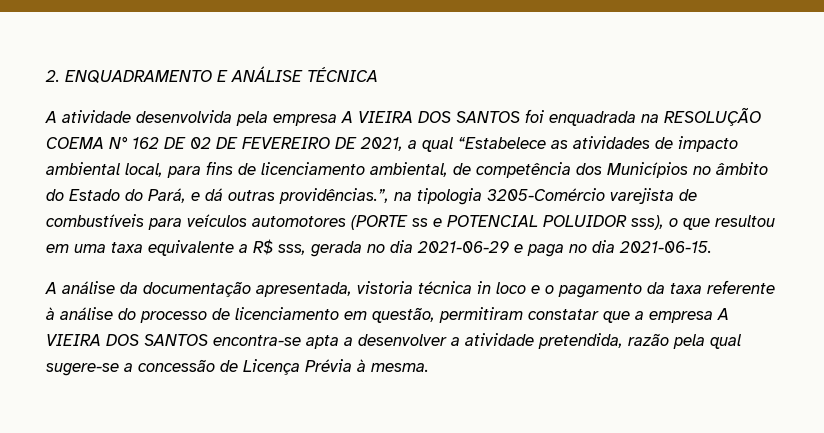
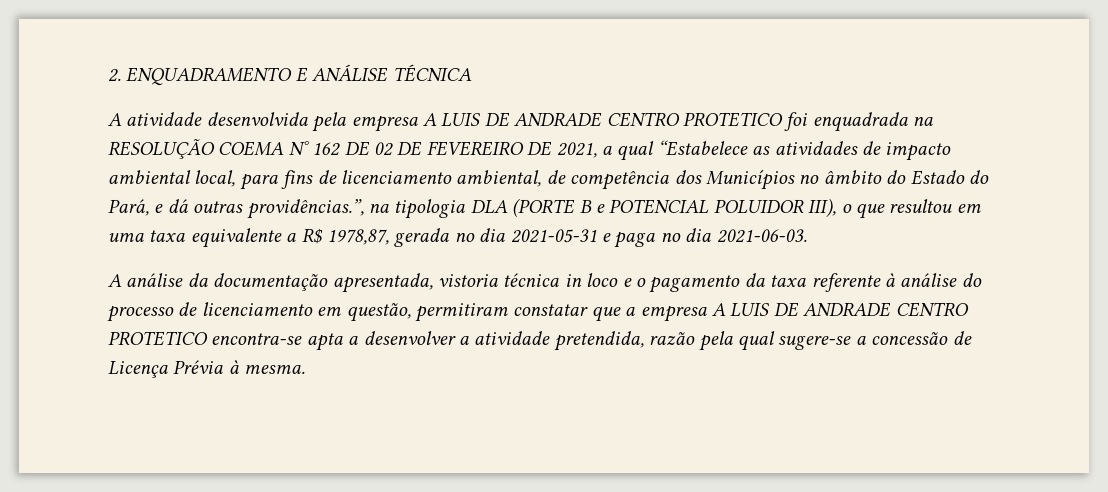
[358,111,520,123] VIEIRA DOS SANTOS -> [441,112,783,127] LUIS DE ANDRADE CENTRO PROTETICO
[487,188,697,204] [46,214,428,230] 3205-Comércio varejista de combustíveis para veículos automotores (PORTE ss -> [470,198,592,218] DLA (PORTE B
[631,215,664,230] sss), -> [808,198,837,218] III),
[278,244,306,255] sss, -> [327,229,389,245] 1978,87,
[417,241,509,253] 2021-06-29 -> [510,229,597,243] 2021-05-31
[619,241,712,253] 2021-06-15. -> [716,229,807,243] 2021-06-03.
[46,334,208,346] VIEIRA DOS SANTOS -> [730,302,969,317] [108,331,208,346] LUIS DE ANDRADE CENTRO PROTETICO

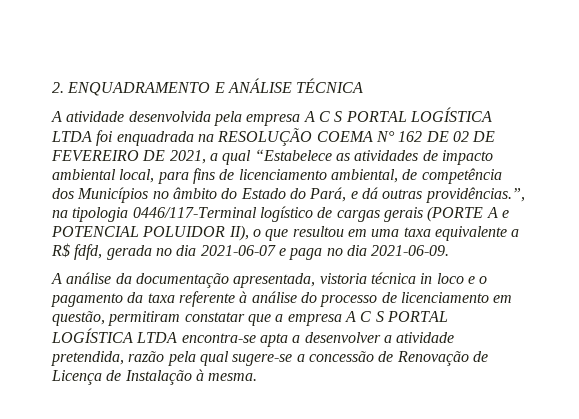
[441,112,783,127] LUIS DE ANDRADE CENTRO PROTETICO -> [318,107,492,122] [51,131,92,142] C S PORTAL LOGÍSTICA LTDA
[470,198,592,218] DLA (PORTE B -> [132,206,498,222] 0446/117-Terminal logístico de cargas gerais (PORTE A
[808,198,837,218] III), -> [228,225,249,241] II),
[327,229,389,245] 1978,87, -> [74,244,103,260] fdfd,
[510,229,597,243] 2021-05-31 -> [200,245,276,256] 2021-06-07
[716,229,807,243] 2021-06-03. -> [371,245,450,256] 2021-06-09.
[730,302,969,317] [108,331,208,346] LUIS DE ANDRADE CENTRO PROTETICO -> [360,311,448,322] [51,328,178,343] C S PORTAL LOGÍSTICA LTDA
[108,360,224,378] Licença Prévia -> [396,351,488,366] [51,370,192,385] Renovação de Licença de Instalação

